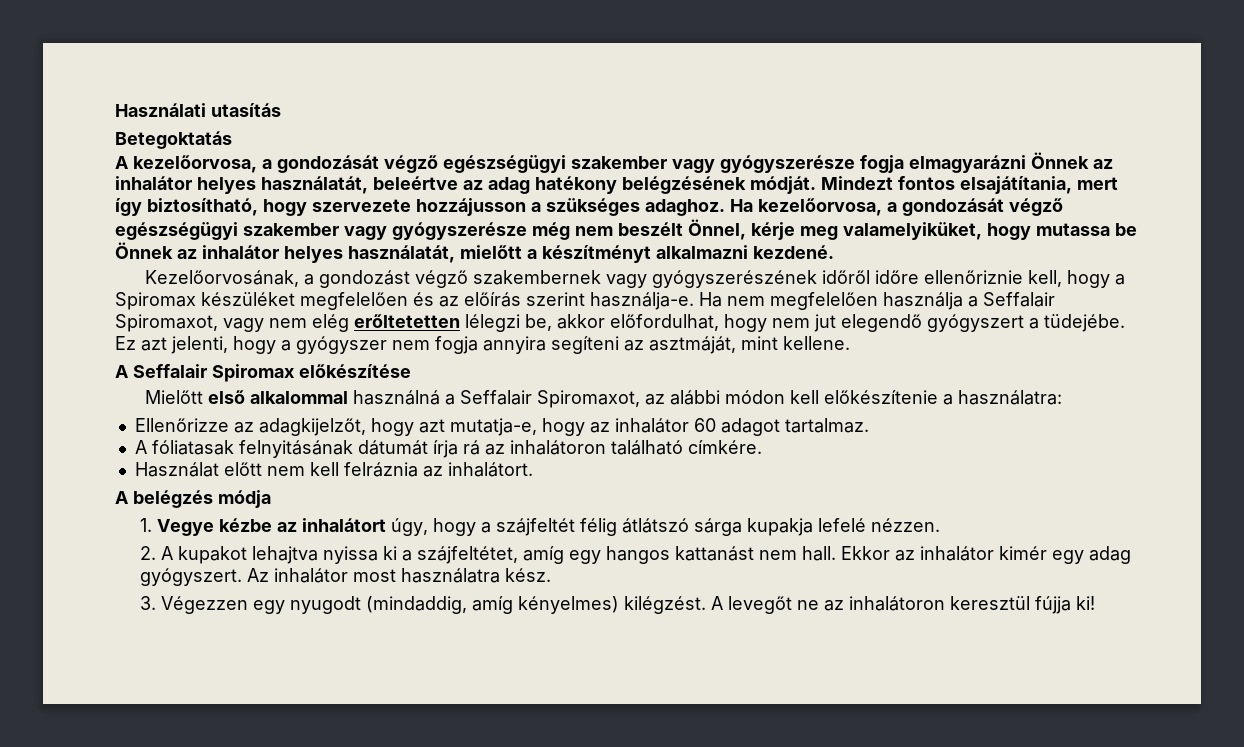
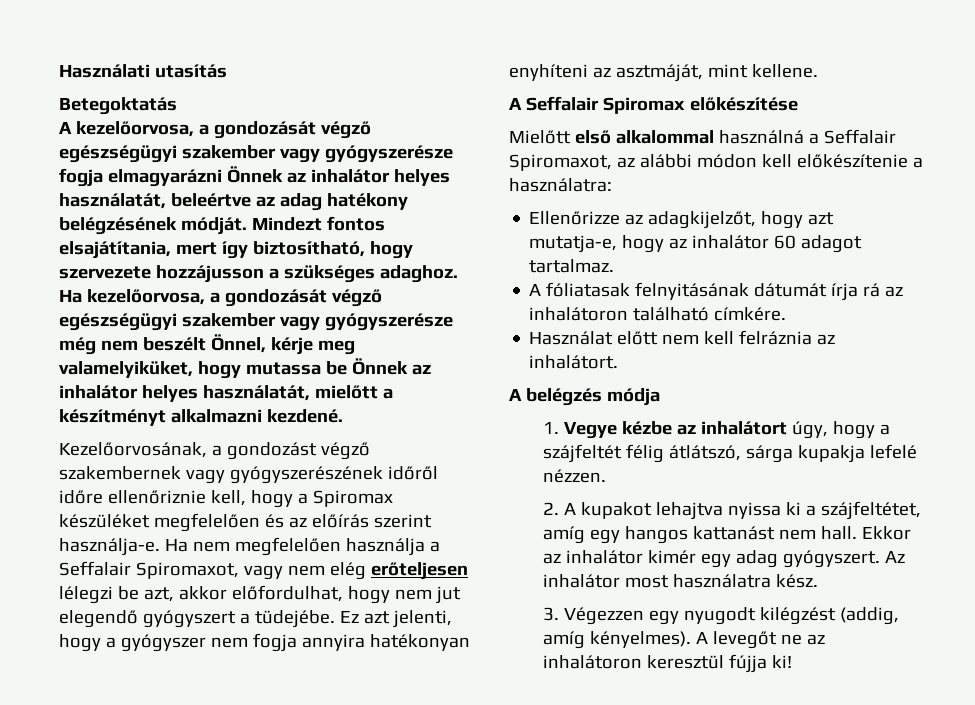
[354,314,552,332] erőltetetten lélegzi be, -> [370,562,468,580] [59,586,174,604] erőteljesen lélegzi be azt,
[551,336,619,354] segíteni -> [369,634,470,651] [509,64,588,81] hatékonyan enyhíteni
[622,518,690,533] átlátszó -> [668,445,741,461] átlátszó,
[366,596,707,614] (mindaddig, amíg kényelmes) kilégzést. -> [759,607,899,625] [542,631,691,649] kilégzést (addig, amíg kényelmes).

